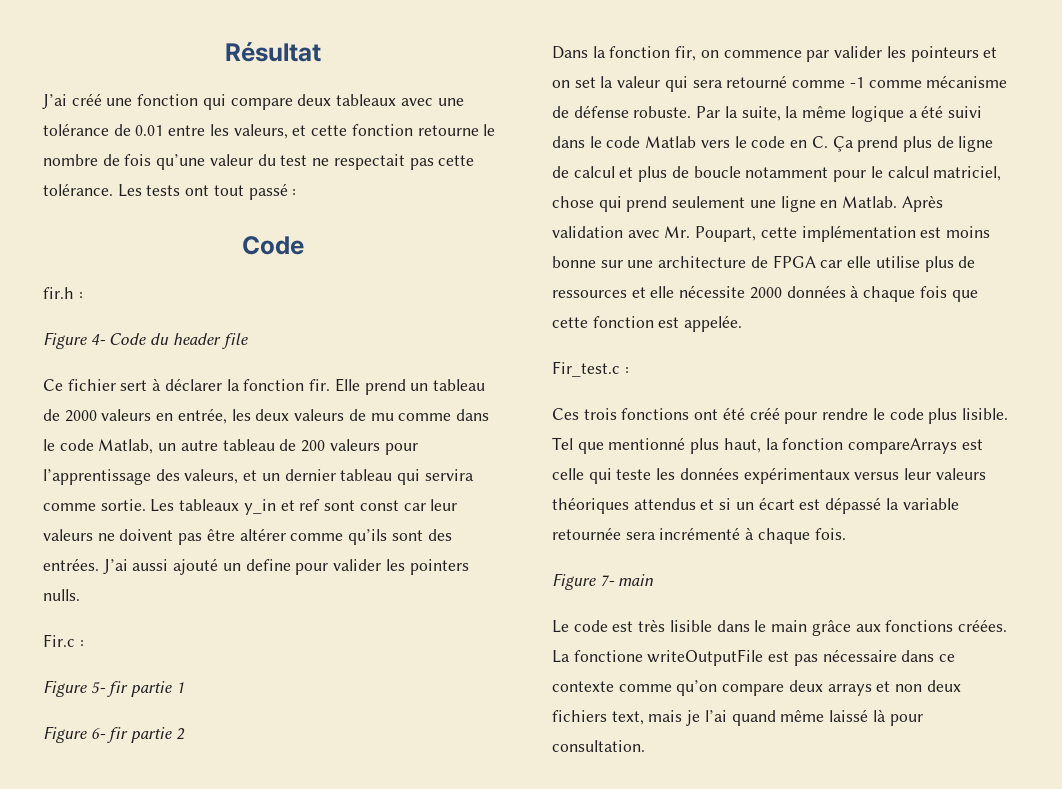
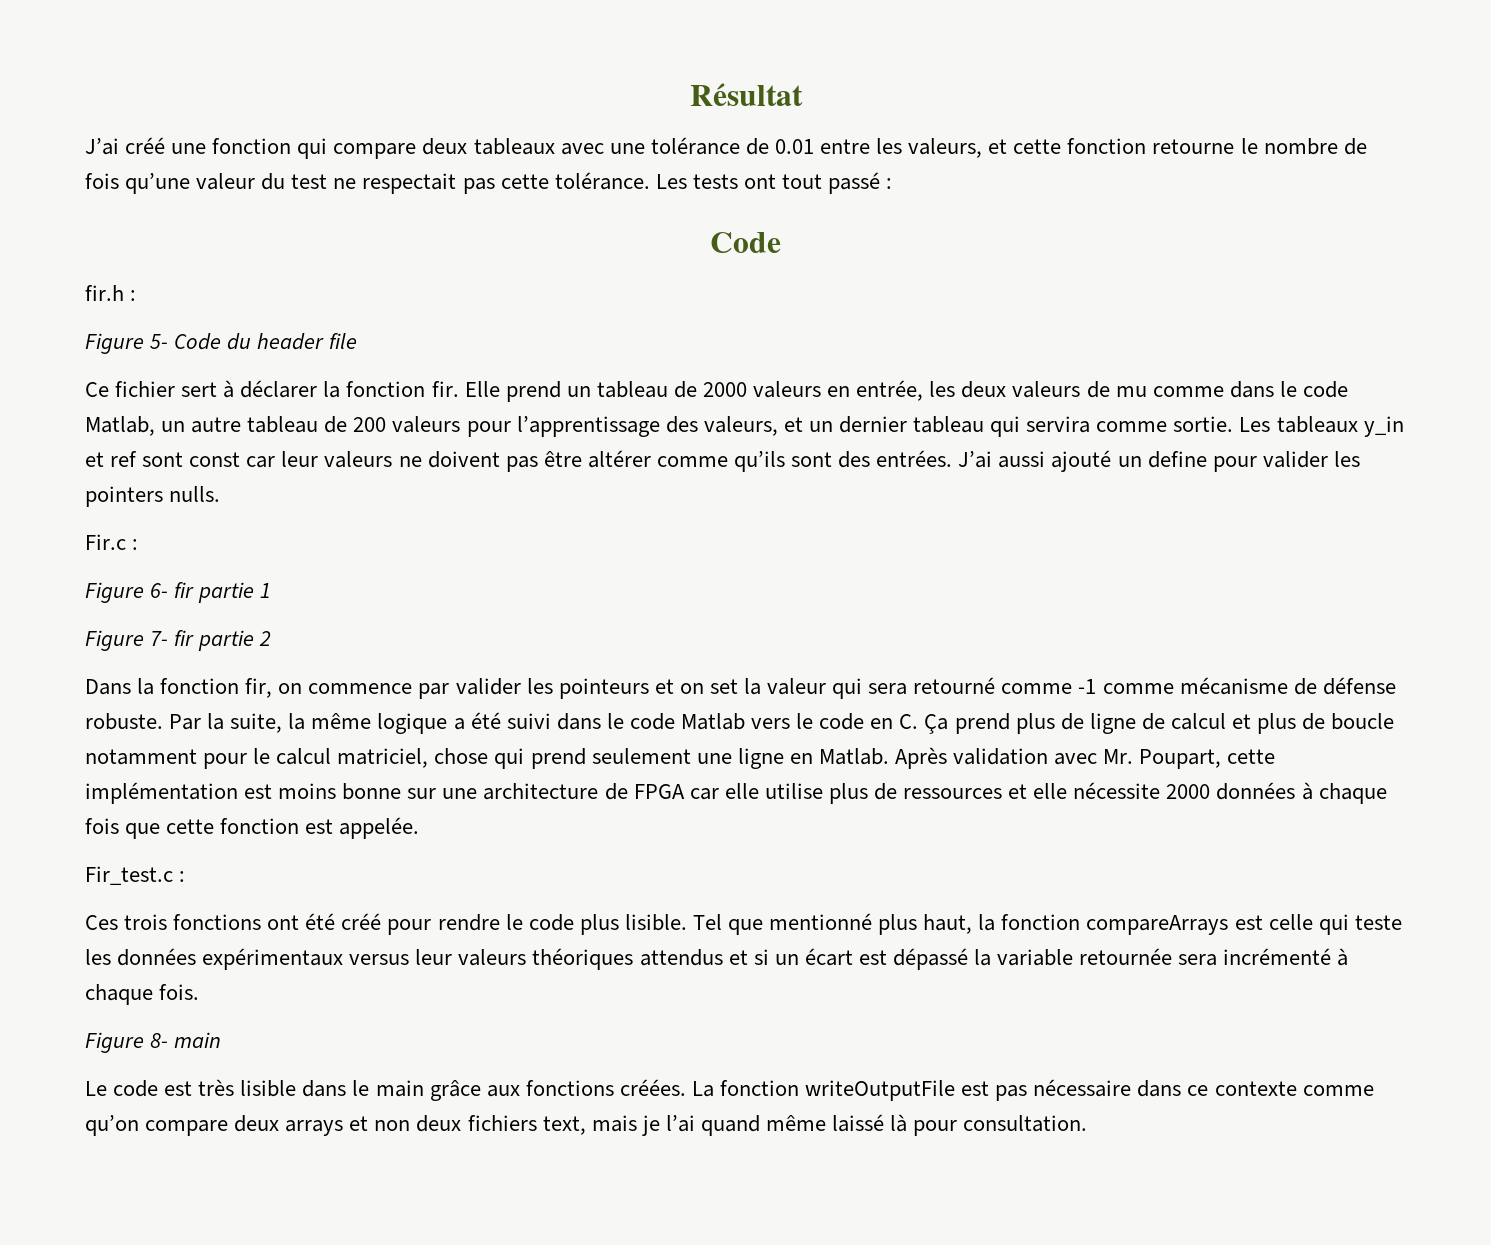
[90,334,106,345] 4- -> [150,334,169,349] 5-
[90,682,106,694] 5- -> [150,583,169,598] 6-
[90,728,106,739] 6- -> [150,631,169,646] 7-
[599,575,615,586] 7- -> [150,1033,169,1048] 8-
[573,650,643,662] fonctione -> [719,1080,799,1096] fonction

